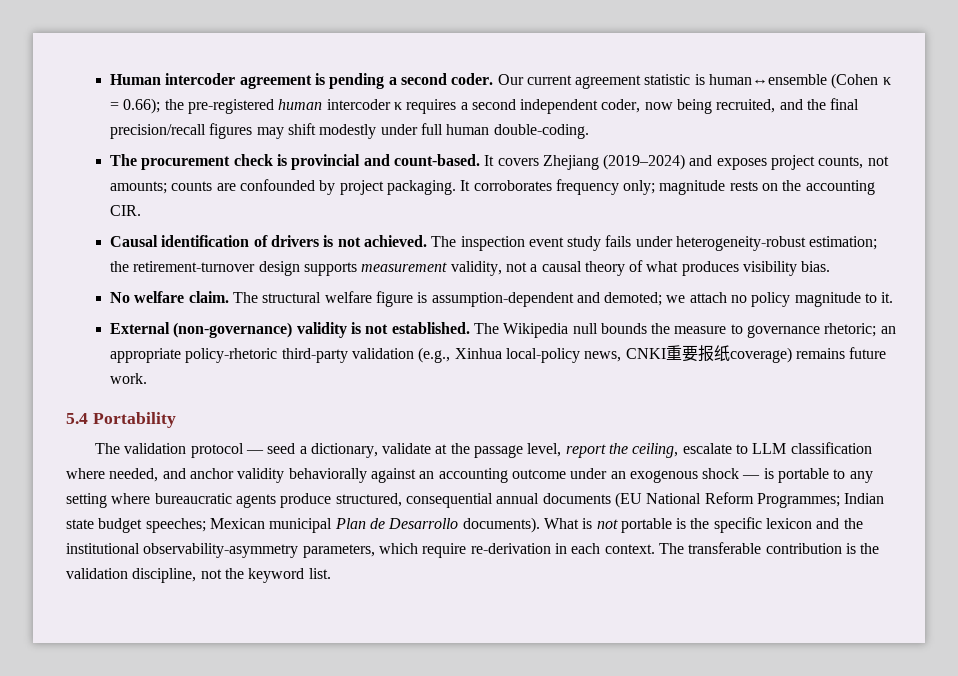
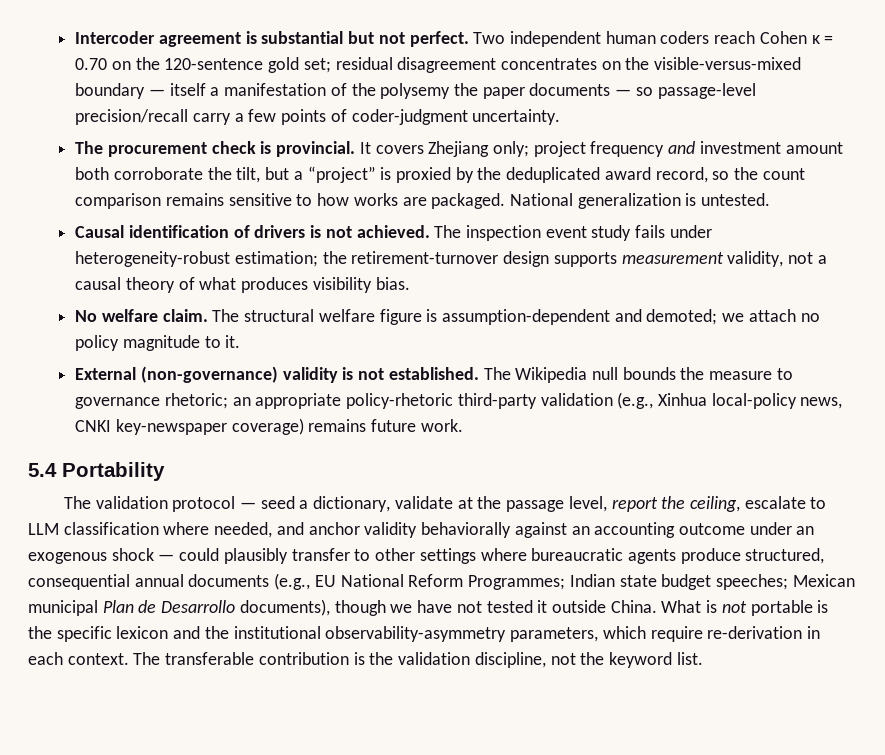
[109,73,891,89] [109,98,860,114] [109,123,589,139] [109,154,889,170] [109,179,875,195] [109,205,141,216] Human intercoder agreement is pending a second coder. Our current agreement statistic is human↔ensemble (Cohen κ = 0.66); the pre-registered human intercoder κ requires a second independent coder, now being recruited, and the final precision/recall figures may shift modestly under full human double-coding. // The procurement check is provincial and count-based. It covers Zhejiang (2019–2024) and exposes project counts, not amounts; counts are confounded by project packaging. It corroborates frequency only; magnitude rests on the accounting CIR. -> [75,31,834,47] [75,57,802,73] [75,83,756,99] [75,109,561,125] [75,141,843,157] [75,166,805,183] [75,193,771,209] Intercoder agreement is substantial but not perfect. Two independent human coders reach Cohen κ = 0.70 on the 120-sentence gold set; residual disagreement concentrates on the visible-versus-mixed boundary — itself a manifestation of the polysemy the paper documents — so passage-level precision/recall carry a few points of coder-judgment uncertainty. // The procurement check is provincial. It covers Zhejiang only; project frequency and investment amount both corroborate the tilt, but a “project” is proxied by the deduplicated award record, so the count comparison remains sensitive to how works are packaged. National generalization is untested.
[665,345,730,362] 重要报纸 -> [115,419,227,435] key-newspaper
[763,468,873,483] [66,493,107,508] is portable to any setting -> [179,548,476,564] could plausibly transfer to other settings
[614,492,642,508] (EU -> [274,573,336,590] (e.g., EU
[462,517,540,533] documents). -> [239,599,657,616] documents), though we have not tested it outside China.

